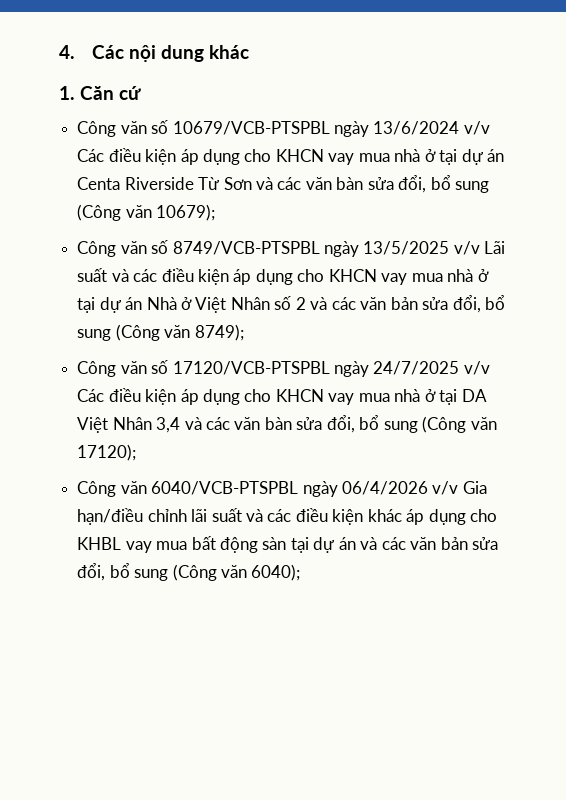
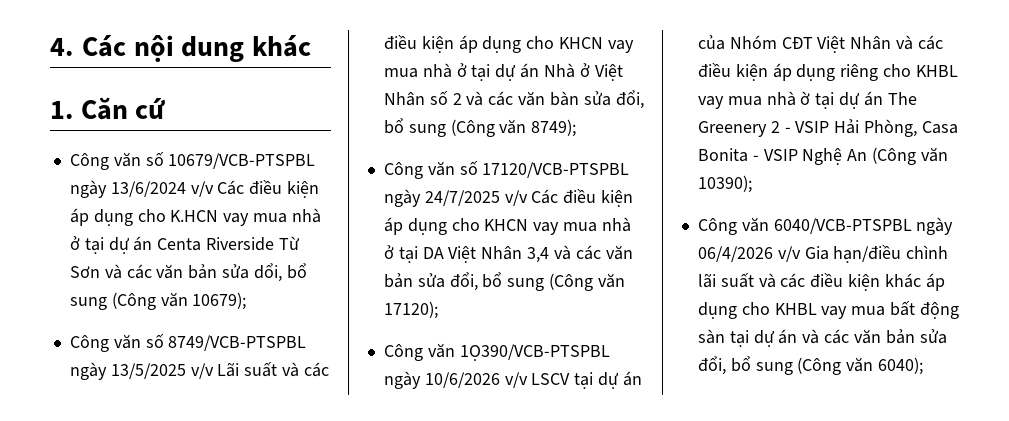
[275,149,324,162] KHCN -> [170,210,219,222] K.HCN
[336,175,427,193] bàn sửa đổi, -> [188,263,282,282] bản sửa dổi,
[390,297,418,310] bản -> [549,91,579,106] bàn
[264,417,292,430] bàn -> [383,273,413,288] bản
(137, 452) none -> [383,343,610,361] [383,371,642,389] [697,35,943,53] [697,63,958,81] [697,91,917,109] [697,119,958,137] [697,147,948,165] [697,175,752,193] // Công văn 1Ọ390/VCB-PTSPBL ngày 10/6/2026 v/v LSCV tại dự án của Nhóm CĐT Việt Nhân và các điều kiện áp dụng riêng cho KHBL vay mua nhà ờ tại dự án The Greenery 2 - VSIP Hải Phòng, Casa Bonita - VSIP Nghệ An (Công văn 10390);
[147,509,187,522] chỉnh -> [906,245,949,259] chình

